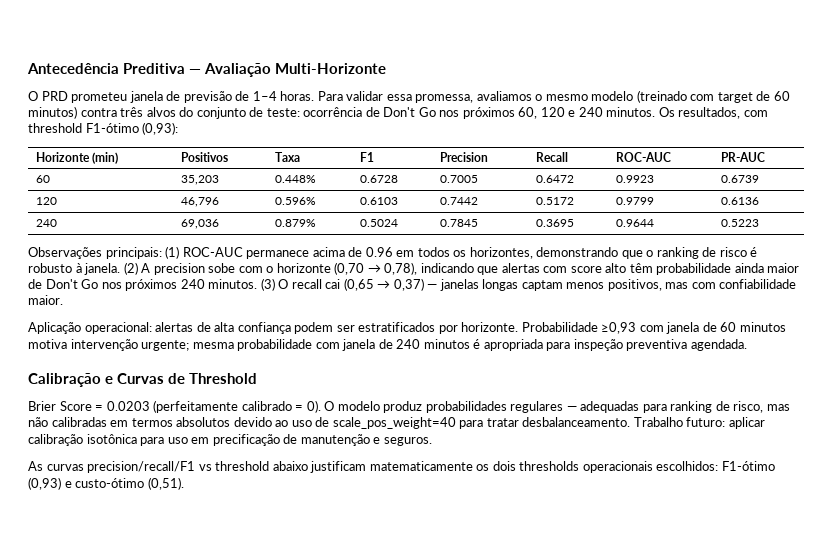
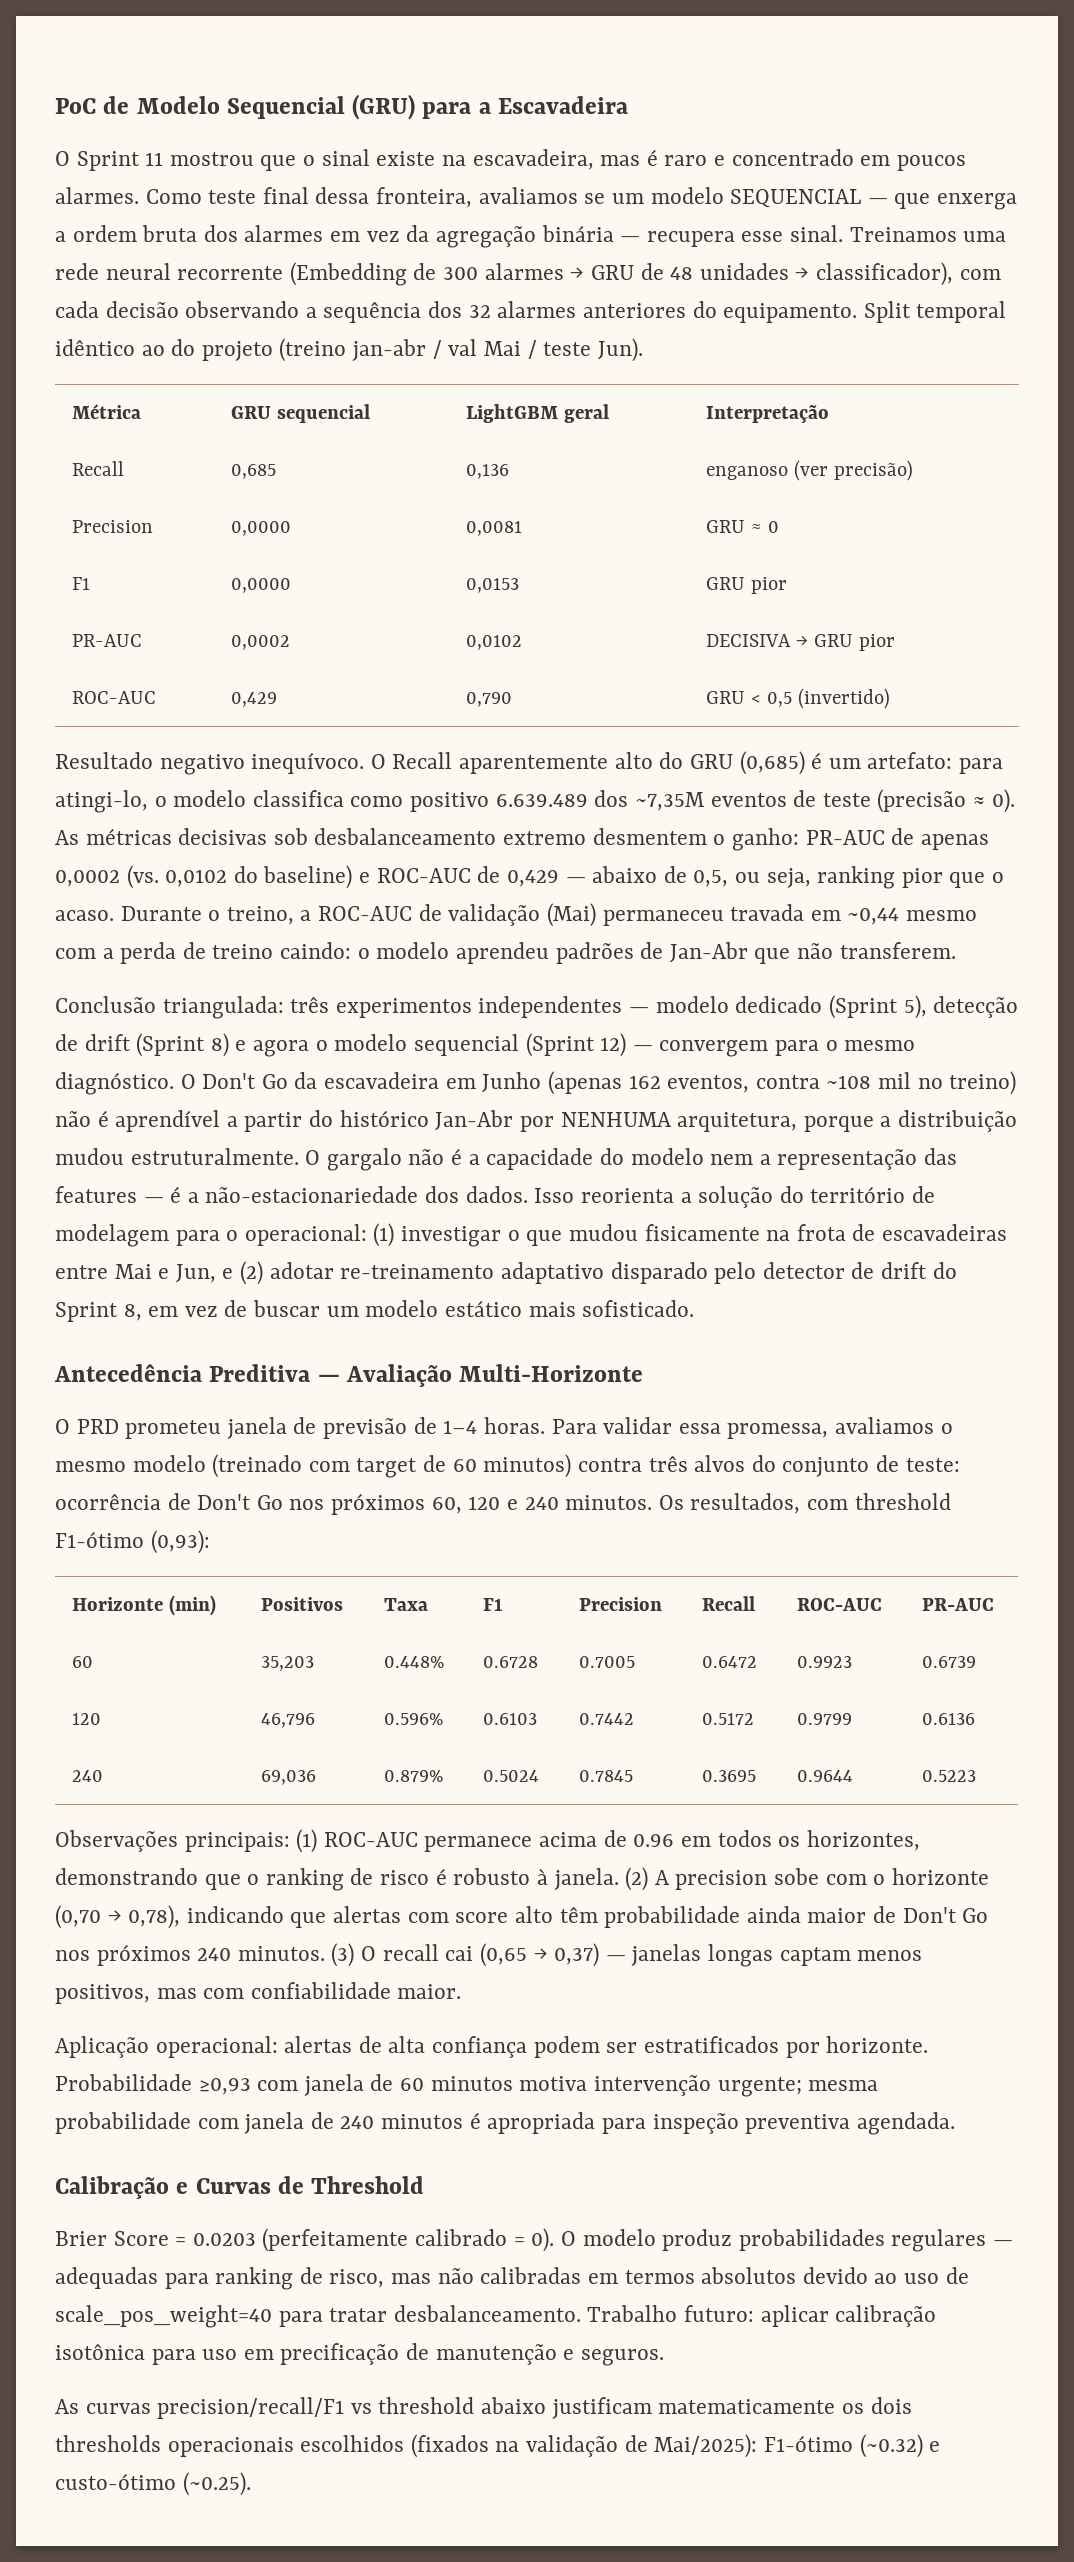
(27, 68) none -> [55,94,629,120] [55,149,966,171] [55,187,1017,210] [55,225,1007,248] [55,262,1001,286] [55,301,1007,323] [55,338,643,362] [71,404,141,419] [230,404,370,423] [465,404,609,423] [705,404,829,423] [71,461,124,476] [230,464,276,479] [465,464,509,479] [705,460,913,481] [71,520,153,533] [230,521,291,536] [465,521,522,536] [705,520,779,533] [71,577,90,590] [230,578,291,593] [465,578,519,593] [705,577,787,594] [71,634,142,647] [230,635,290,650] [465,635,522,650] [705,634,895,651] [71,691,156,704] [230,692,277,707] [465,692,512,707] [705,688,890,709] [55,751,1003,775] [55,789,1015,813] [55,828,989,851] [55,865,1005,889] [55,903,977,927] [55,942,956,964] [55,995,1019,1019] [55,1033,916,1057] [55,1071,1017,1095] [55,1110,1017,1132] [55,1148,957,1171] [55,1186,935,1208] [55,1223,1007,1247] [55,1261,957,1285] [55,1300,695,1322] PoC de Modelo Sequencial (GRU) para a Escavadeira // O Sprint 11 mostrou que o sinal existe na escavadeira, mas é raro e concentrado em poucos alarmes. Como teste final dessa fronteira, avaliamos se um modelo SEQUENCIAL — que enxerga a ordem bruta dos alarmes em vez da agregação binária — recupera esse sinal. Treinamos uma rede neural recorrente (Embedding de 300 alarmes → GRU de 48 unidades → classificador), com cada decisão observando a sequência dos 32 alarmes anteriores do equipamento. Split temporal idêntico ao do projeto (treino jan-abr / val Mai / teste Jun). // Métrica | GRU sequencial | LightGBM geral | Interpretação // Recall | 0,685 | 0,136 | enganoso (ver precisão) // Precision | 0,0000 | 0,0081 | GRU ≈ 0 // F1 | 0,0000 | 0,0153 | GRU pior // PR-AUC | 0,0002 | 0,0102 | DECISIVA → GRU pior // ROC-AUC | 0,429 | 0,790 | GRU < 0,5 (invertido) // Resultado negativo inequívoco. O Recall aparentemente alto do GRU (0,685) é um artefato: para atingi-lo, o modelo classifica como positivo 6.639.489 dos ~7,35M eventos de teste (precisão ≈ 0). As métricas decisivas sob desbalanceamento extremo desmentem o ganho: PR-AUC de apenas 0,0002 (vs. 0,0102 do baseline) e ROC-AUC de 0,429 — abaixo de 0,5, ou seja, ranking pior que o acaso. Durante o treino, a ROC-AUC de validação (Mai) permaneceu travada em ~0,44 mesmo com a perda de treino caindo: o modelo aprendeu padrões de Jan-Abr que não transferem. // Conclusão triangulada: três experimentos independentes — modelo dedicado (Sprint 5), detecção de drift (Sprint 8) e agora o modelo sequencial (Sprint 12) — convergem para o mesmo diagnóstico. O Don't Go da escavadeira em Junho (apenas 162 eventos, contra ~108 mil no treino) não é aprendível a partir do histórico Jan-Abr por NENHUMA arquitetura, porque a distribuição mudou estruturalmente. O gargalo não é a capacidade do modelo nem a representação das features — é a não-estacionariedade dos dados. Isso reorienta a solução do território de modelagem para o operacional: (1) investigar o que mudou fisicamente na frota de escavadeiras entre Mai e Jun, e (2) adotar re-treinamento adaptativo disparado pelo detector de drift do Sprint 8, em vez de buscar um modelo estático mais sofisticado. //
[656,461,775,471] [28,477,61,490] escolhidos: F1-ótimo (0,93) -> [300,2434,923,2458] escolhidos (fixados na validação de Mai/2025): F1-ótimo (~0.32)
[147,477,184,490] (0,51). -> [182,2472,251,2496] (~0.25).

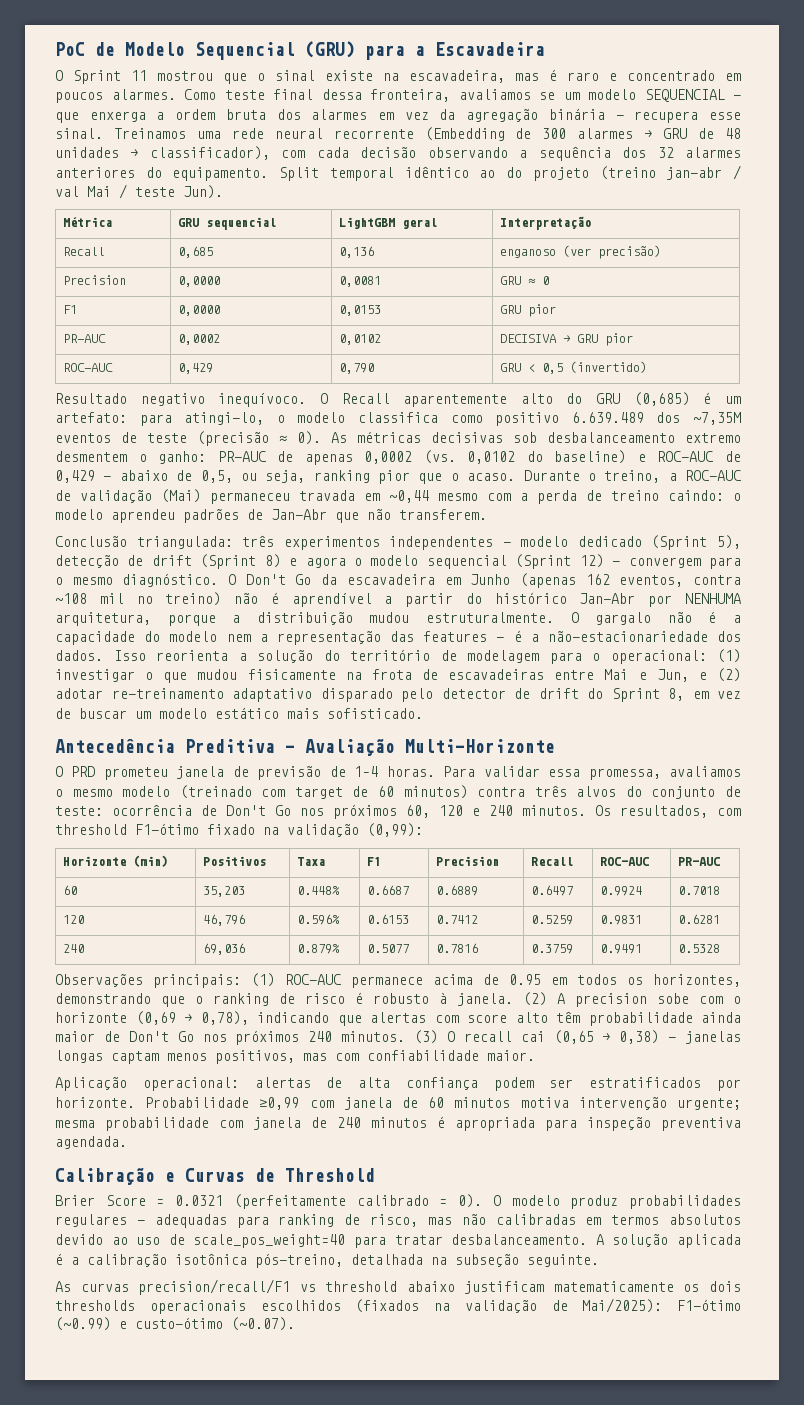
[150,1530,210,1554] (0,93): -> [207,823,423,837] fixado na validação (0,99):
[482,1656,538,1668] [578,1656,635,1668] [701,1656,757,1668] [796,1656,852,1668] [921,1656,976,1668] [71,1713,101,1725] [260,1713,315,1728] [383,1713,443,1725] [482,1713,537,1725] [578,1713,634,1725] [701,1713,754,1725] [796,1713,852,1725] [921,1713,975,1725] [71,1770,103,1782] [260,1770,316,1785] [383,1770,443,1782] [482,1770,539,1782] [578,1770,633,1782] [701,1770,756,1782] [796,1770,853,1782] [921,1770,976,1782] 0.6728 | 0.7005 | 0.6472 | 0.9923 | 0.6739 // 120 | 46,796 | 0.596% | 0.6103 | 0.7442 | 0.5172 | 0.9799 | 0.6136 // 240 | 69,036 | 0.879% | 0.5024 | 0.7845 | 0.3695 | 0.9644 | 0.5223 -> [366,885,409,895] [435,885,478,896] [530,885,573,896] [599,886,642,896] [677,886,720,895] [62,915,84,924] [202,914,245,926] [296,914,340,925] [366,914,409,924] [435,915,478,924] [530,915,573,925] [599,915,642,925] [677,914,720,924] [62,944,84,953] [202,943,245,955] [296,944,340,954] [366,944,409,953] [435,943,478,953] [530,944,573,954] [599,944,642,954] [677,944,720,953] 0.6687 | 0.6889 | 0.6497 | 0.9924 | 0.7018 // 120 | 46,796 | 0.596% | 0.6153 | 0.7412 | 0.5259 | 0.9831 | 0.6281 // 240 | 69,036 | 0.879% | 0.5077 | 0.7816 | 0.3759 | 0.9491 | 0.5328
[633,1834,675,1847] 0.96 -> [509,974,541,985] 0.95
[55,1905,101,1929] (0,70 -> [135,1011,176,1025] (0,69
[554,1943,600,1967] 0,37) -> [619,1030,660,1044] 0,38)
[198,2078,251,2095] ≥0,93 -> [259,1097,300,1110] ≥0,99
[192,2233,256,2246] 0.0203 -> [175,1195,224,1206] 0.0321
[587,2305,937,2327] [55,2343,664,2366] Trabalho futuro: aplicar calibração isotônica para uso em precificação de manutenção e seguros. -> [595,1234,742,1248] [55,1253,599,1268] A solução aplicada é a calibração isotônica pós-treino, detalhada na subseção seguinte.
[859,2434,923,2458] (~0.32) -> [55,1317,111,1331] (~0.99)
[182,2472,251,2496] (~0.25). -> [231,1317,295,1331] (~0.07).

